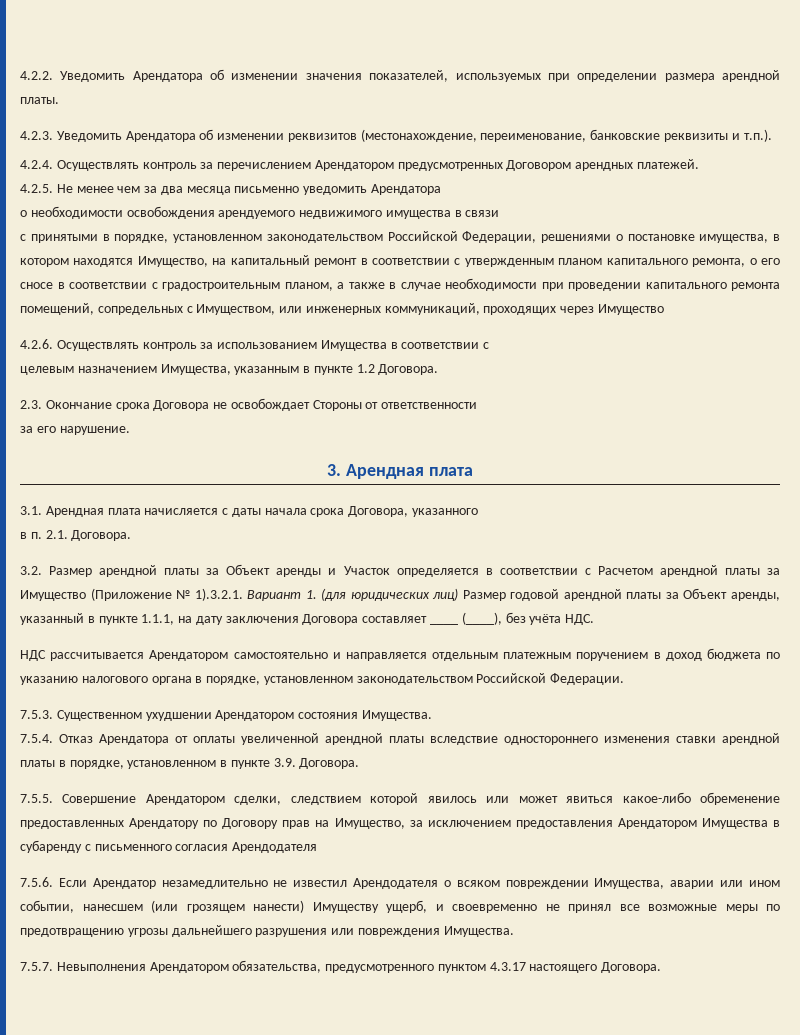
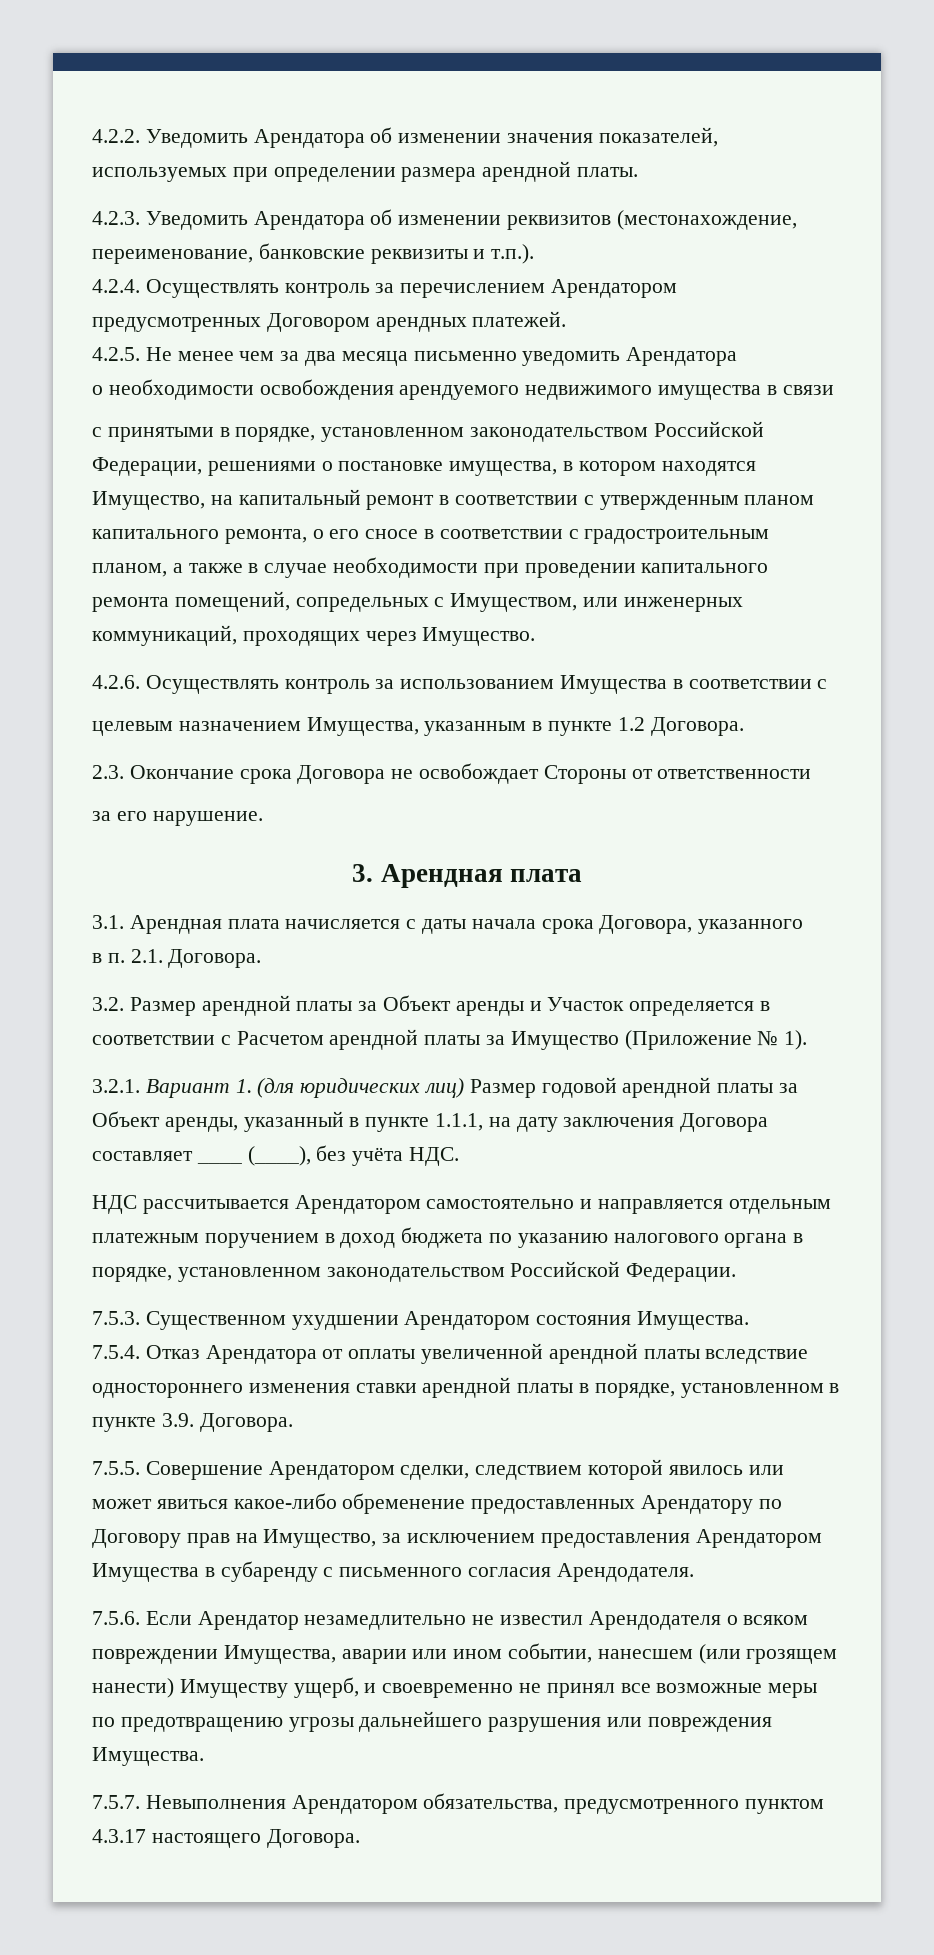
[598,304,665,315] Имущество -> [422,627,536,646] Имущество.
[194,588,243,601] 1).3.2.1. -> [784,1030,808,1050] [92,1079,140,1093] 1). // 3.2.1.
[232,842,318,853] Арендодателя -> [556,1563,694,1582] Арендодателя.

